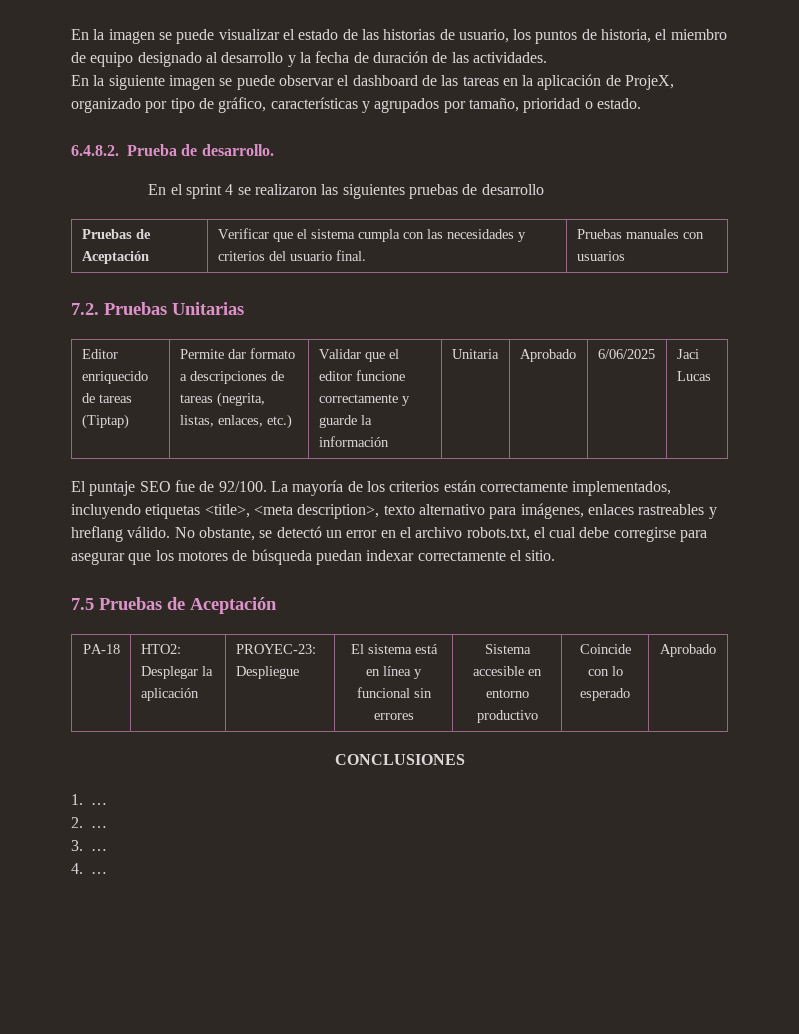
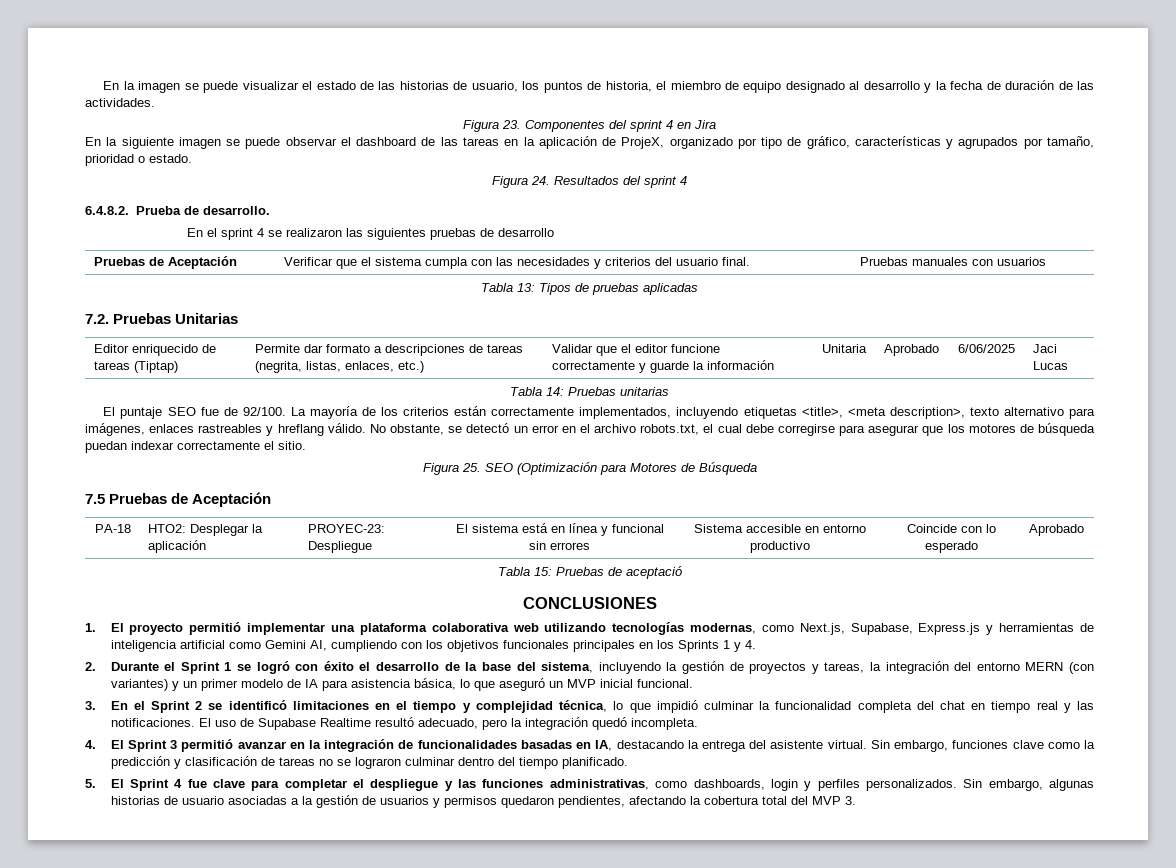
(547, 57) none -> [463,120,716,132] // Figura 23. Componentes del sprint 4 en Jira
(641, 103) none -> [492,176,687,188] // Figura 24. Resultados del sprint 4
(625, 256) none -> [481,283,698,295] // Tabla 13: Tipos de pruebas aplicadas
(711, 376) none -> [510,387,669,396] // Tabla 14: Pruebas unitarias
(556, 555) none -> [422,462,757,475] // Figura 25. SEO (Optimización para Motores de Búsqueda
[334,754,465,765] [71,794,107,805] [71,817,107,828] [71,840,107,851] [71,863,107,874] CONCLUSIONES // 1. … // 2. … // 3. … // 4. … -> [497,566,682,579] [522,597,657,609] [85,622,1095,635] [110,640,756,652] [85,661,1094,674] [110,678,693,691] [85,700,1095,713] [110,717,698,730] [85,739,1096,752] [110,756,628,769] [85,779,1095,791] [110,795,856,808] Tabla 15: Pruebas de aceptació // CONCLUSIONES // 1. El proyecto permitió implementar una plataforma colaborativa web utilizando tecnologías modernas, como Next.js, Supabase, Express.js y herramientas de inteligencia artificial como Gemini AI, cumpliendo con los objetivos funcionales principales en los Sprints 1 y 4. // 2. Durante el Sprint 1 se logró con éxito el desarrollo de la base del sistema, incluyendo la gestión de proyectos y tareas, la integración del entorno MERN (con variantes) y un primer modelo de IA para asistencia básica, lo que aseguró un MVP inicial funcional. // 3. En el Sprint 2 se identificó limitaciones en el tiempo y complejidad técnica, lo que impidió culminar la funcionalidad completa del chat en tiempo real y las notificaciones. El uso de Supabase Realtime resultó adecuado, pero la integración quedó incompleta. // 4. El Sprint 3 permitió avanzar en la integración de funcionalidades basadas en IA, destacando la entrega del asistente virtual. Sin embargo, funciones clave como la predicción y clasificación de tareas no se lograron culminar dentro del tiempo planificado. // 5. El Sprint 4 fue clave para completar el despliegue y las funciones administrativas, como dashboards, login y perfiles personalizados. Sin embargo, algunas historias de usuario asociadas a la gestión de usuarios y permisos quedaron pendientes, afectando la cobertura total del MVP 3.

